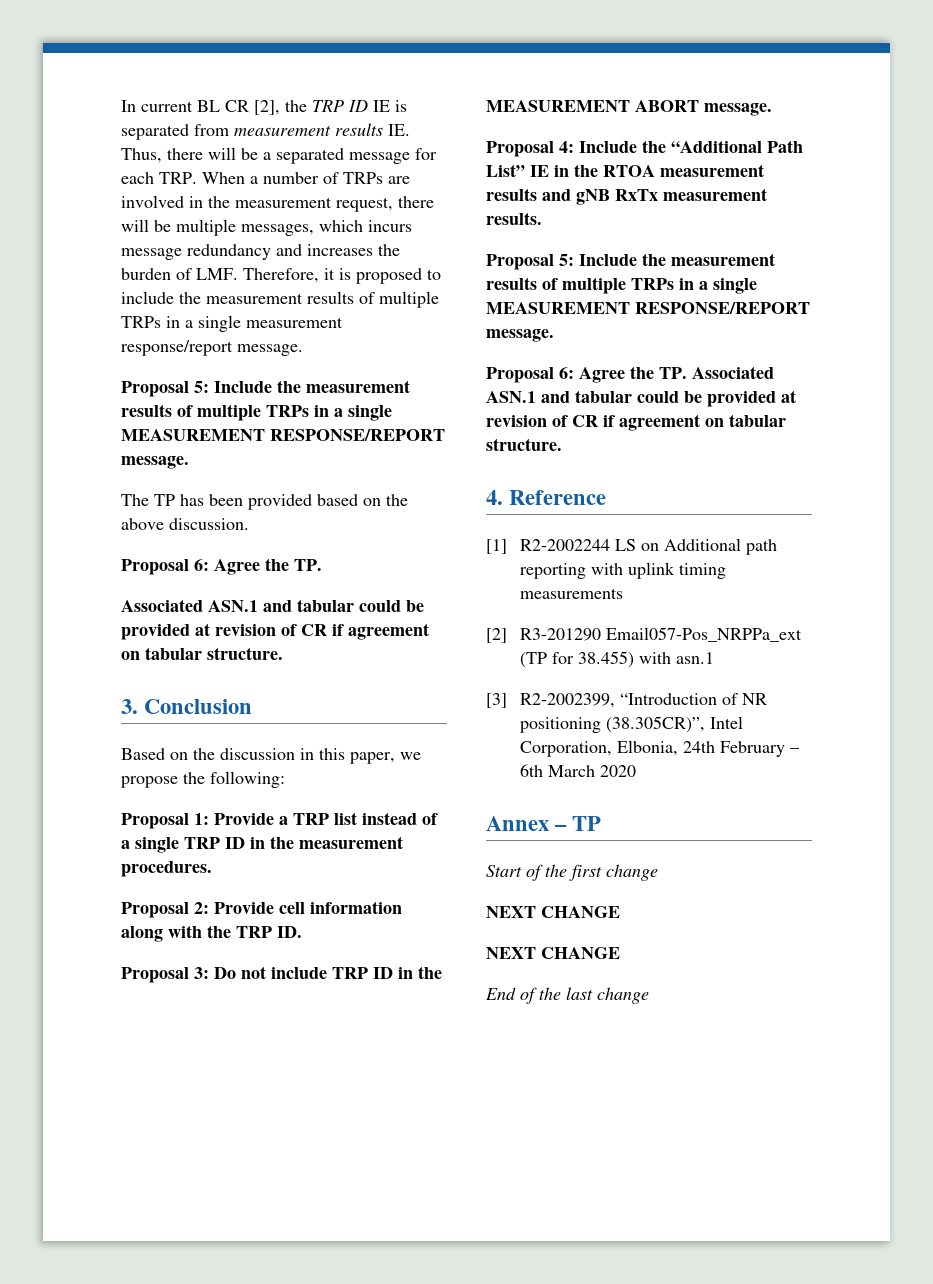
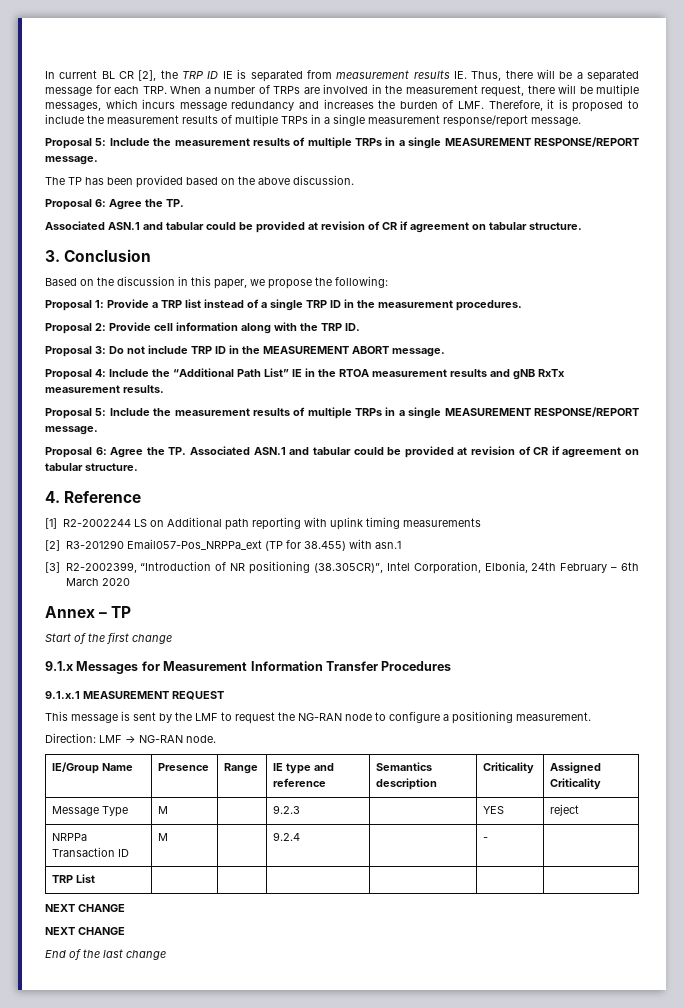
(658, 872) none -> [45,661,452,674] [45,691,224,700] [45,711,591,724] [45,733,216,743] [52,762,134,774] [158,763,210,771] [224,763,259,774] [273,763,335,774] [273,778,327,787] [376,762,433,771] [376,778,438,790] [483,762,535,774] [550,762,602,774] [550,778,602,790] [52,806,129,817] [158,806,169,814] [273,805,301,814] [483,806,505,814] [550,804,580,816] [52,833,88,841] [52,847,130,857] [158,833,169,841] [273,832,301,841] [483,837,489,841] [52,874,96,883] // 9.1.x Messages for Measurement Information Transfer Procedures // 9.1.x.1 MEASUREMENT REQUEST // This message is sent by the LMF to request the NG-RAN node to configure a positioning measurement. // Direction: LMF → NG-RAN node. // IE/Group Name | Presence | Range | IE type and reference | Semantics description | Criticality | Assigned Criticality // Message Type | M | | 9.2.3 | | YES | reject // NRPPa Transaction ID | M | | 9.2.4 | | - | // TRP List | | | | | |

